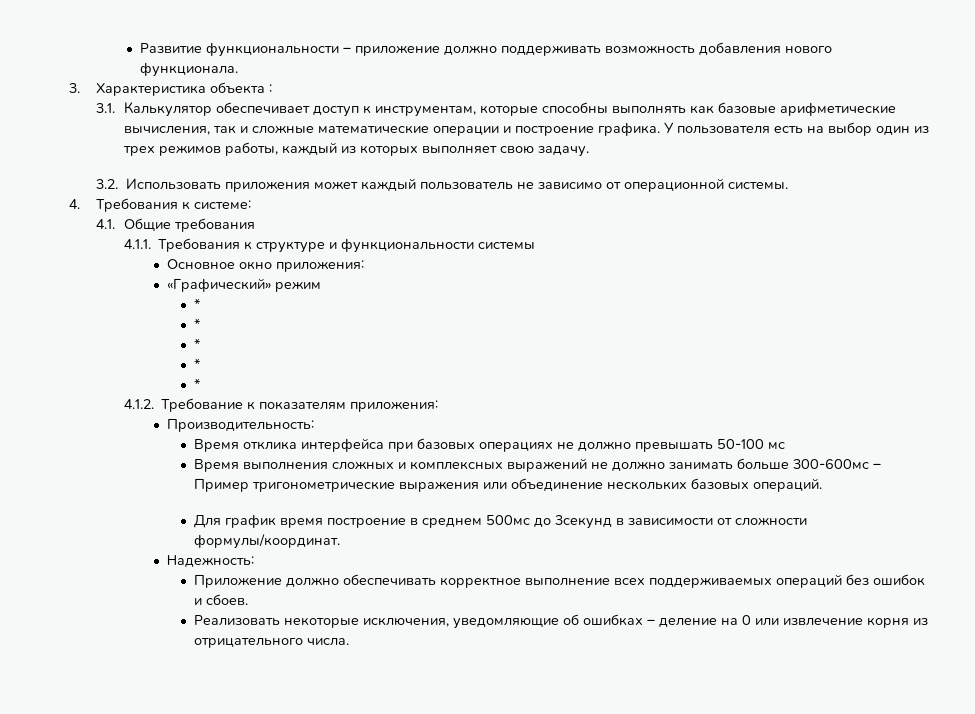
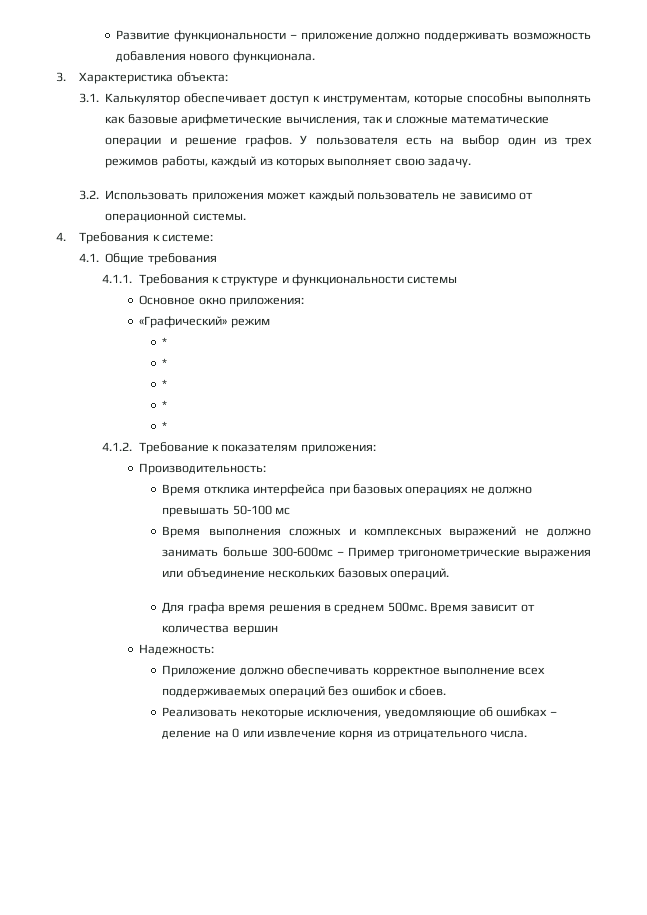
[210,82,273,94] объекта : -> [176,72,228,82] объекта:
[514,122,660,136] построение графика. -> [184,135,293,147] решение графов.
[225,514,808,529] [194,534,341,549] график время построение в среднем 500мс до 3секунд в зависимости от сложности формулы/координат. -> [187,602,535,614] [162,625,278,635] графа время решения в среднем 500мс. Время зависит от количества вершин

